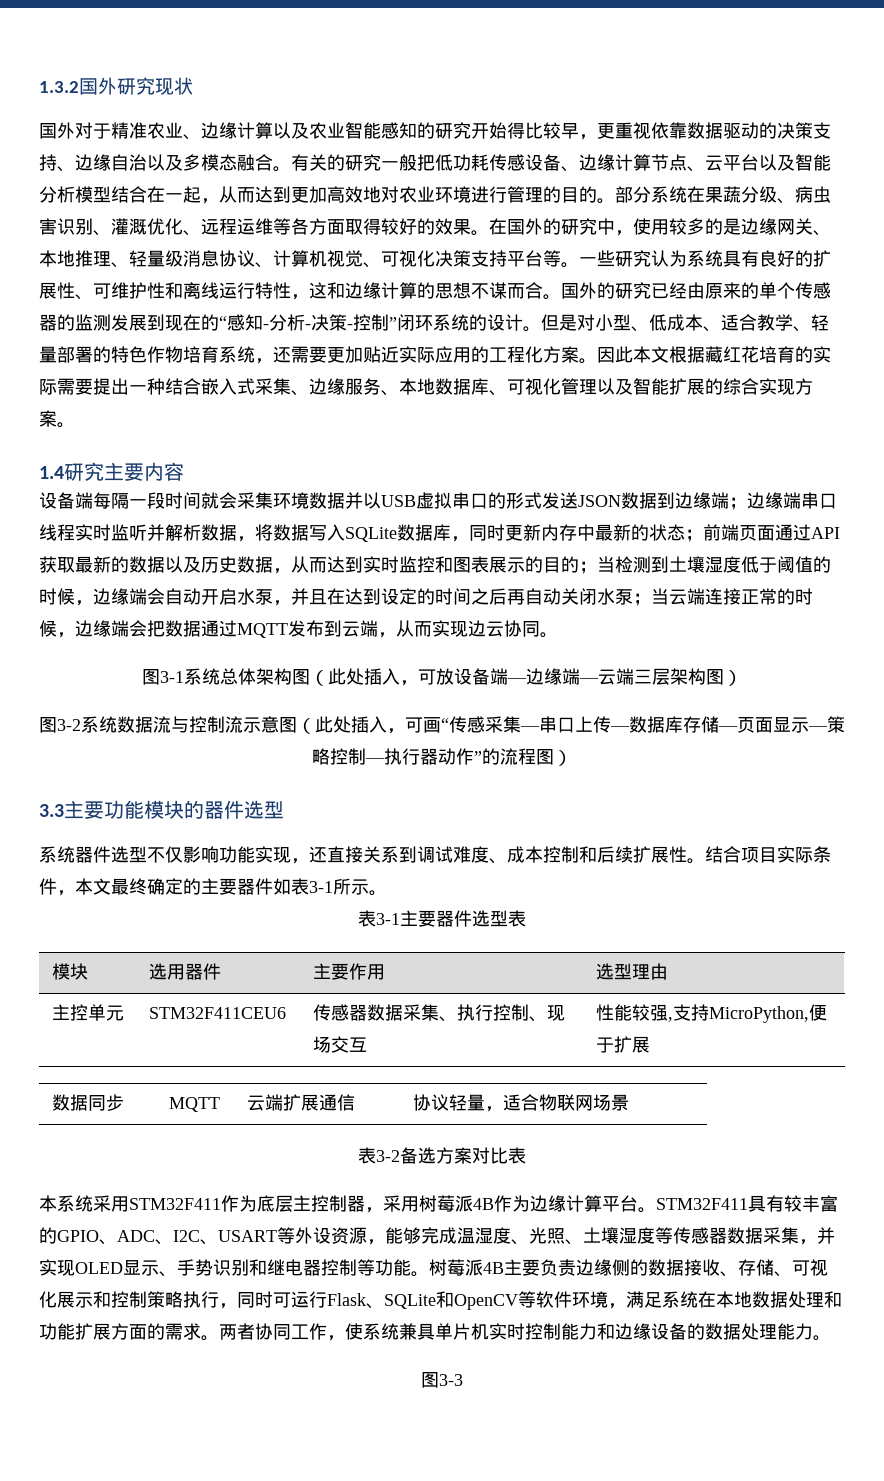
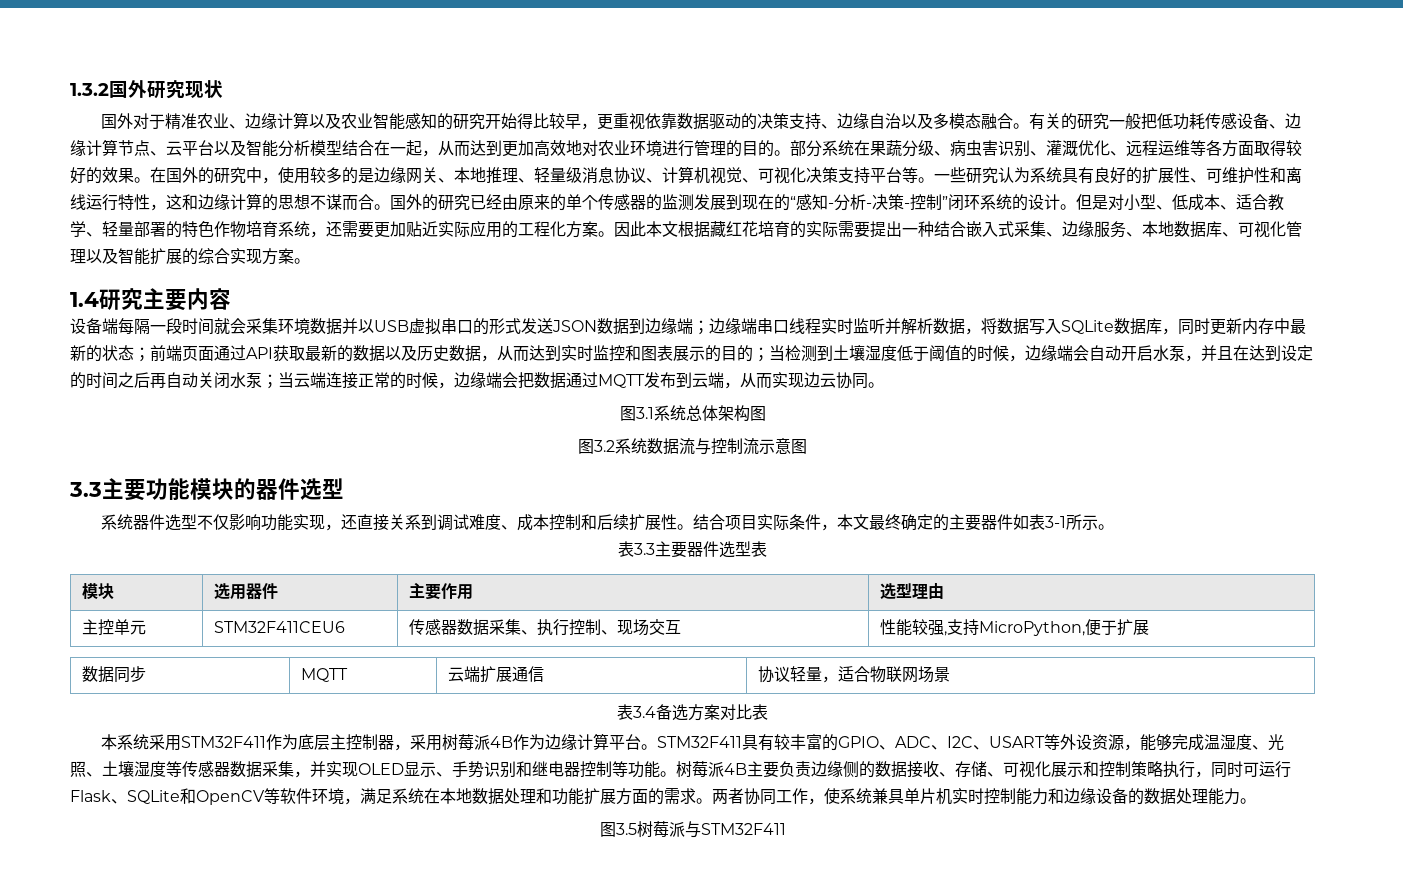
[160,671,184,683] 3-1 -> [635,407,654,419] 3.1
[310,668,742,686] [39,717,81,733] （此处插入，可放设备端—边缘端—云端三层架构图） // 图3-2 -> [578,439,615,454] // 图3.2
[297,716,845,734] [312,748,572,766] （此处插入，可画“传感采集—串口上传—数据库存储—页面显示—策略控制—执行器动作”的流程图） -> (807, 446) none
[376,913,400,925] 3-1 -> [634,543,655,555] 3.3
[376,1150,400,1162] 3-2 -> [633,706,656,718] 3.4
[439,1374,463,1386] 3-3 -> [615,821,786,838] 3.5树莓派与STM32F411

